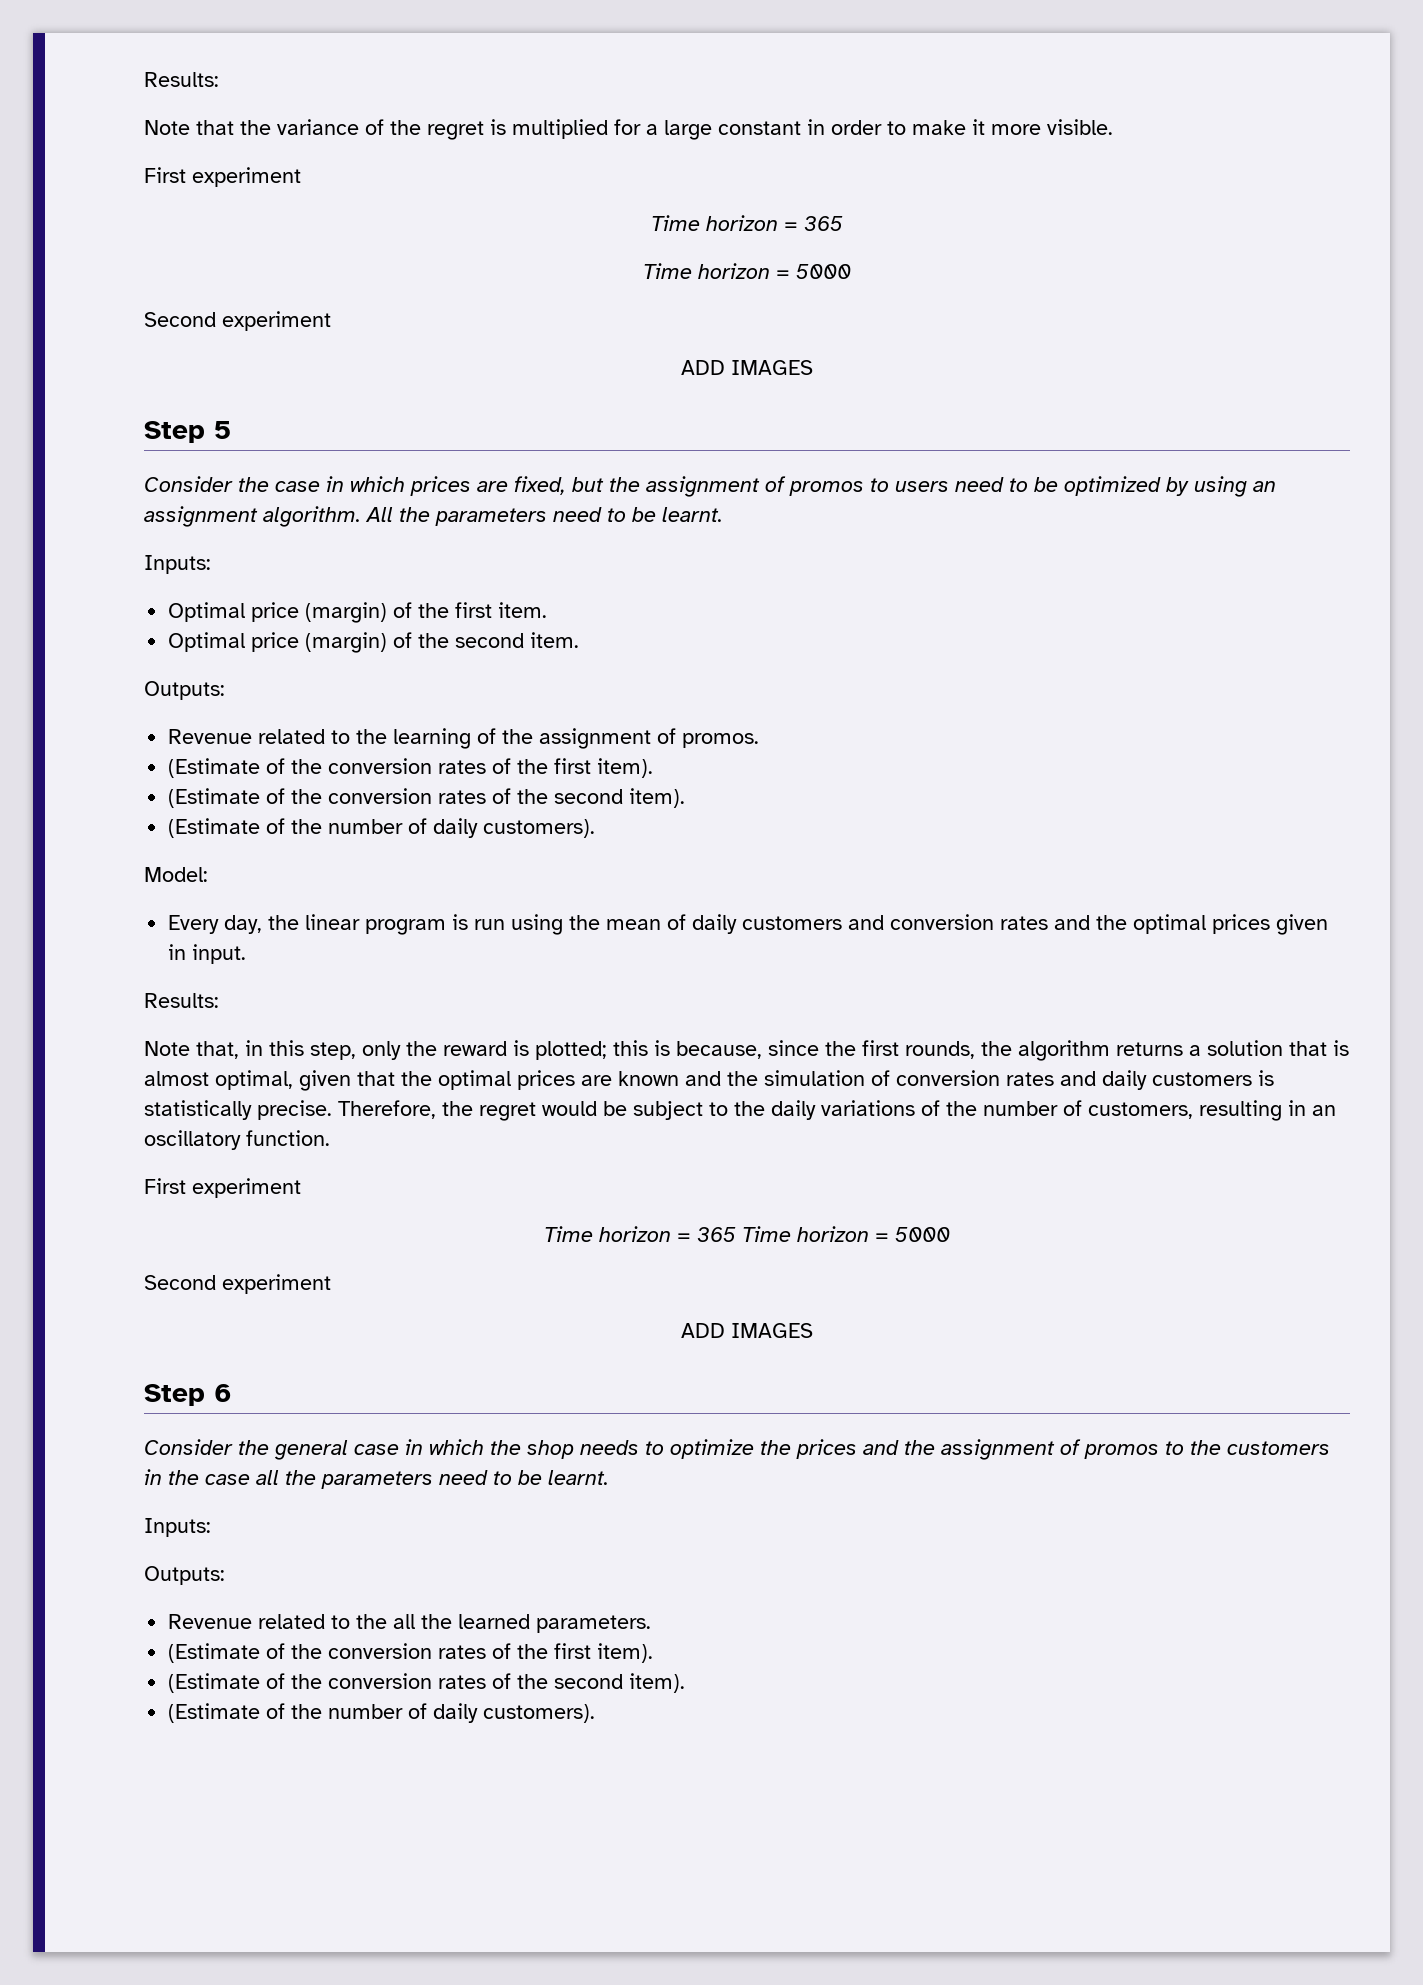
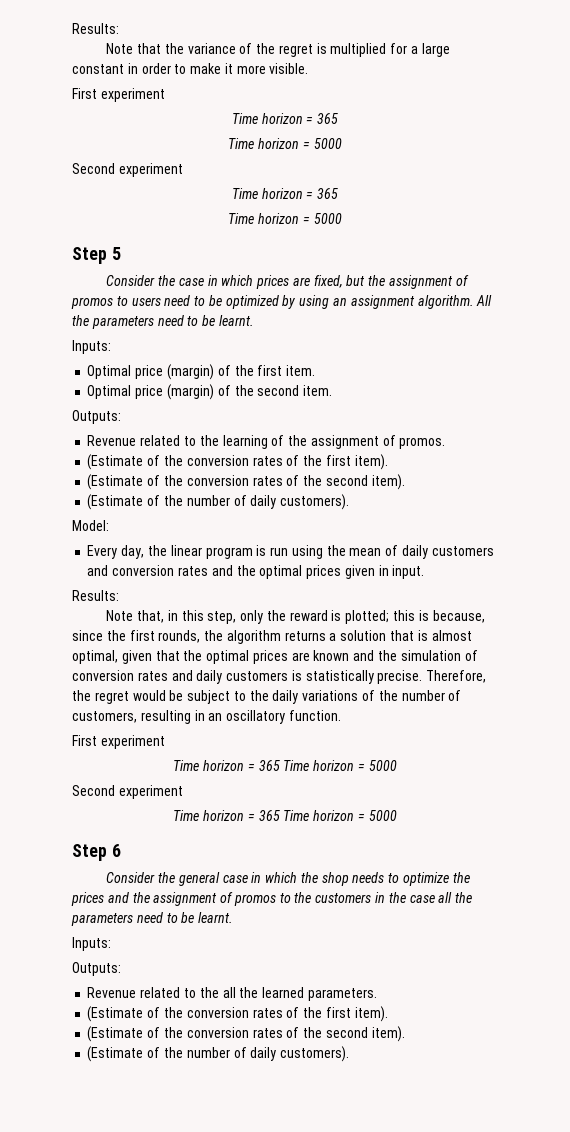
[681,360,813,375] ADD IMAGES -> [231,188,339,199] [228,213,342,224] Time horizon = 365 // Time horizon = 5000
[681,1323,813,1338] ADD IMAGES -> [173,810,397,821] Time horizon = 365 Time horizon = 5000

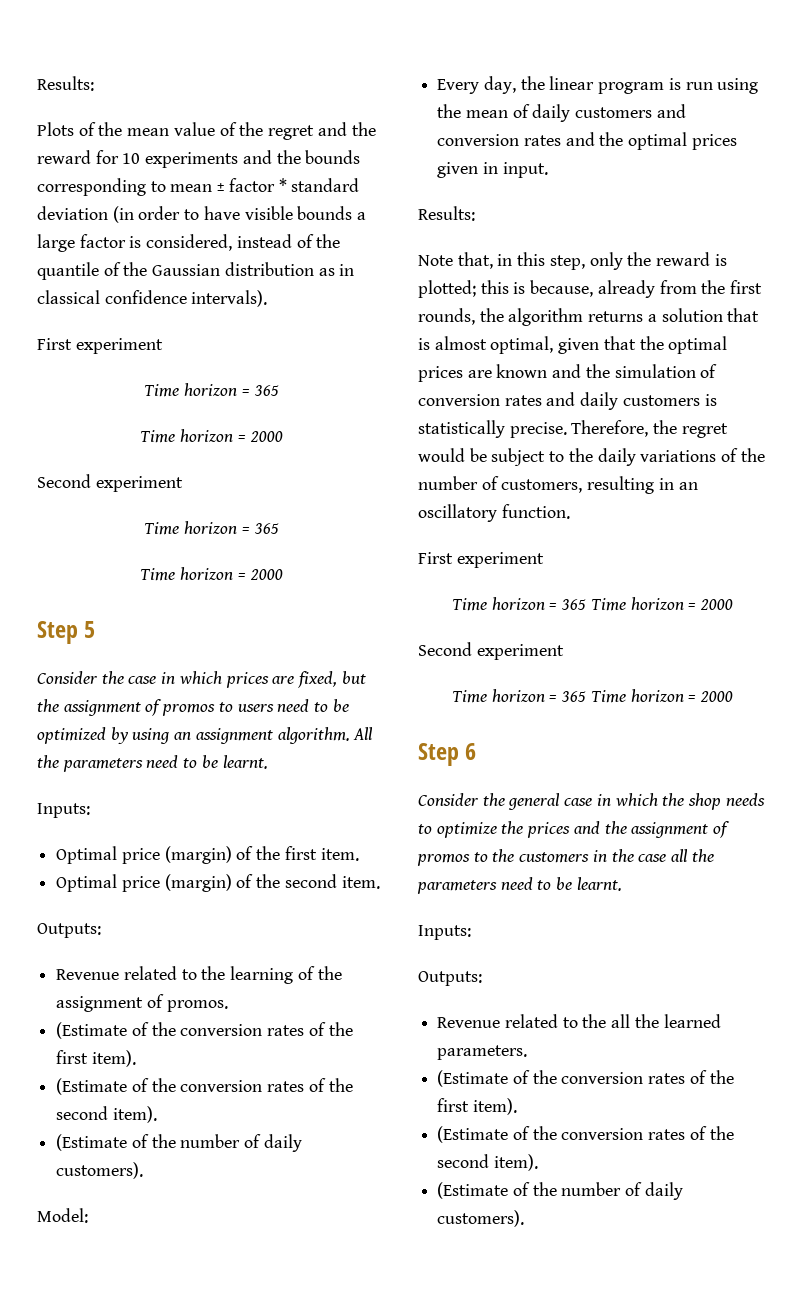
[72,23,119,34] [106,43,450,57] [72,63,309,74] Results: // Note that the variance of the regret is multiplied for a large constant in order to make it more visible. -> [37,76,94,91] [37,122,376,140] [37,150,361,168] [37,178,360,196] [37,206,367,223] [37,234,341,252] [37,262,355,280] [37,290,268,307] Results: // Plots of the mean value of the regret and the reward for 10 experiments and the bounds corresponding to mean ± factor * standard deviation (in order to have visible bounds a large factor is considered, instead of the quantile of the Gaussian distribution as in classical confidence intervals).
[313,138,342,149] 5000 -> [249,431,283,442] 2000
[313,213,342,224] 5000 -> [249,569,283,580] 2000
[72,630,103,641] since -> [597,280,697,298] already from
[368,760,397,771] 5000 -> [700,599,734,610] 2000
[368,810,397,821] 5000 -> [700,691,734,702] 2000

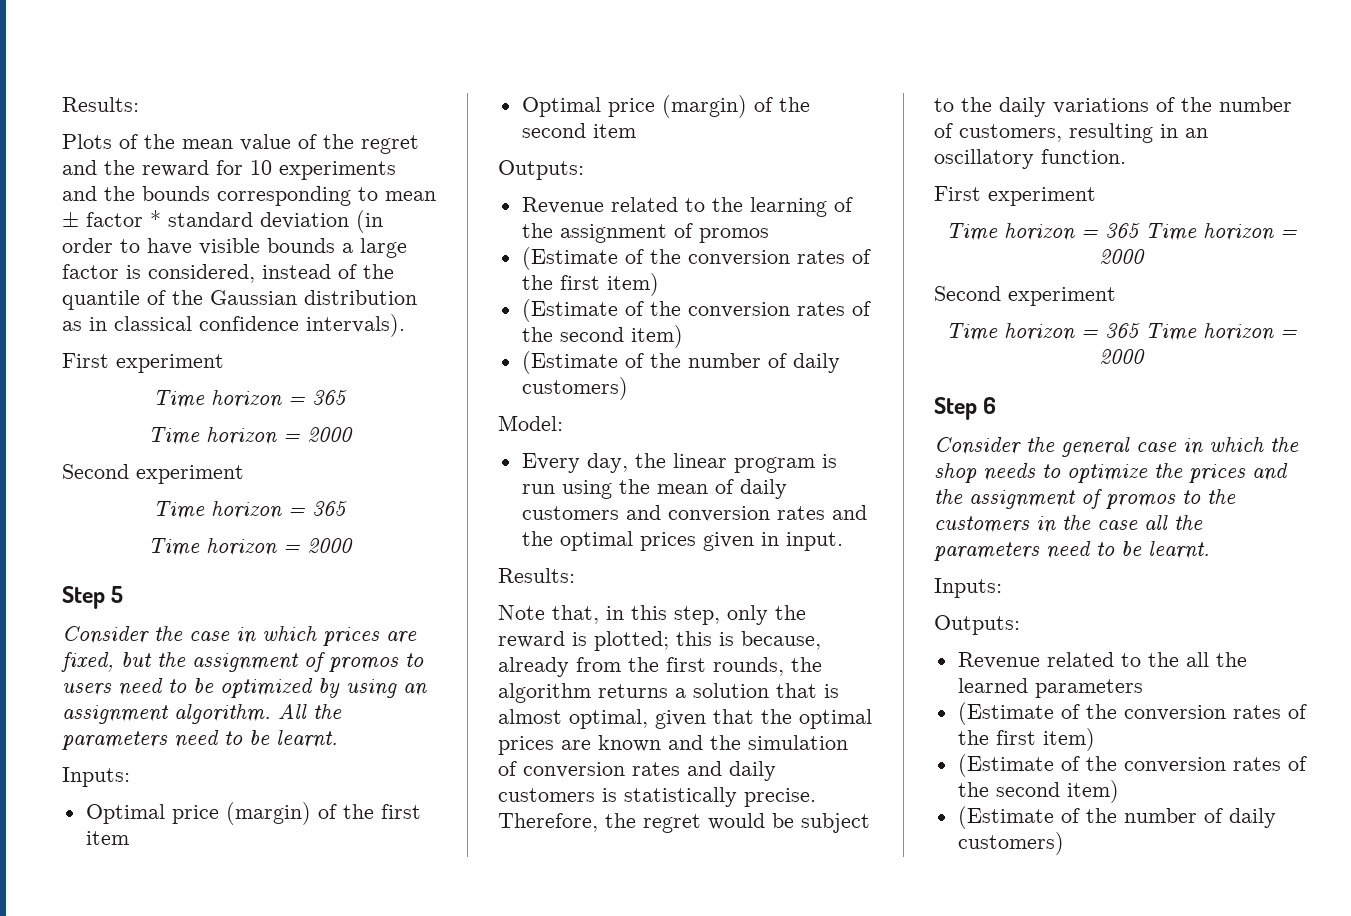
[320,848,359,861] item. -> [85,831,129,845] item
[341,876,380,889] item. -> [592,124,636,138] item
[166,1000,228,1012] [56,1022,353,1039] [56,1050,136,1067] [56,1078,353,1095] [56,1106,157,1123] [56,1134,302,1152] [56,1162,144,1179] promos. // (Estimate of the conversion rates of the first item). // (Estimate of the conversion rates of the second item). // (Estimate of the number of daily customers). -> [698,228,769,243] [521,247,871,270] [521,273,659,296] [521,299,871,322] [521,325,683,348] [521,351,840,374] [521,377,628,400] promos // (Estimate of the conversion rates of the first item) // (Estimate of the conversion rates of the second item) // (Estimate of the number of daily customers)
[437,1045,528,1060] [437,1070,734,1087] [437,1098,517,1115] [437,1126,734,1143] [437,1154,538,1171] [437,1182,683,1200] [437,1210,525,1227] parameters. // (Estimate of the conversion rates of the first item). // (Estimate of the conversion rates of the second item). // (Estimate of the number of daily customers). -> [1034,679,1143,698] [957,702,1307,725] [957,728,1095,751] [957,754,1307,777] [957,780,1119,803] [957,806,1276,829] [957,832,1064,855] parameters // (Estimate of the conversion rates of the first item) // (Estimate of the conversion rates of the second item) // (Estimate of the number of daily customers)

